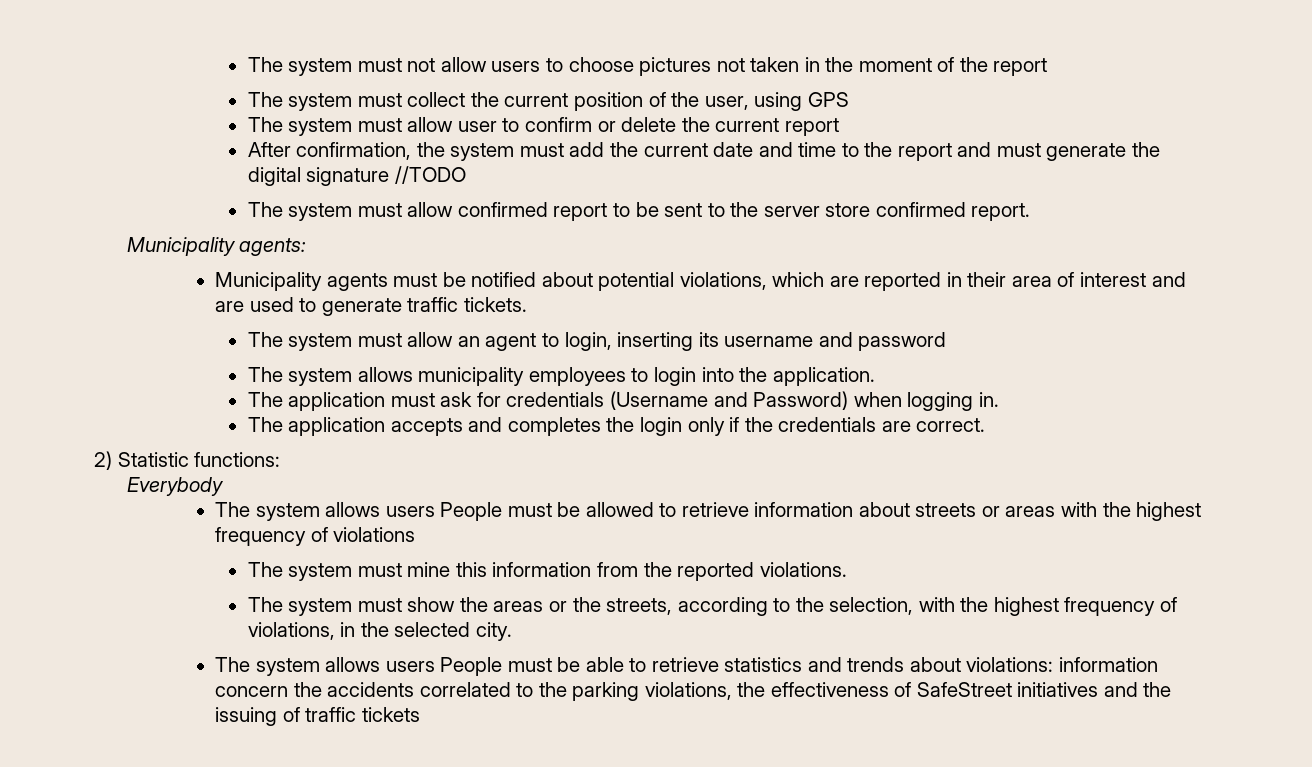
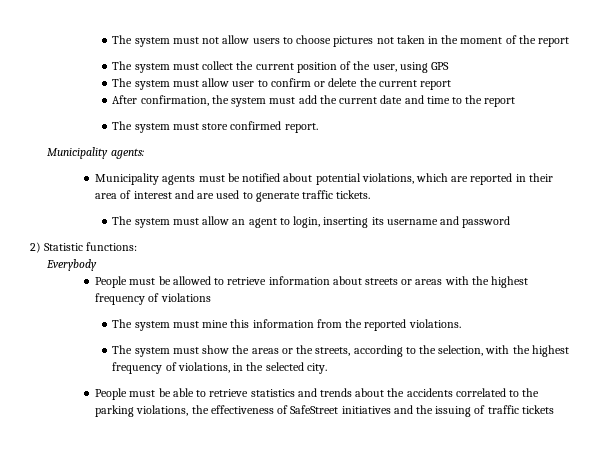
[957,142,1160,161] [247,166,466,186] [247,202,820,221] and must generate the digital signature //TODO // The system must allow confirmed report to be sent to the server -> [112,121,199,133] // The system must
[247,367,875,386] [247,391,999,411] [247,417,986,436] // The system allows municipality employees to login into the application. // The application must ask for credentials (Username and Password) when logging in. // The application accepts and completes the login only if the credentials are correct. -> (511, 222) none
[214,502,435,521] The system allows users -> (98, 265) none
[214,657,435,676] The system allows users -> (327, 368) none
[966,657,1158,672] [214,686,288,697] violations: information concern -> (385, 392) none

